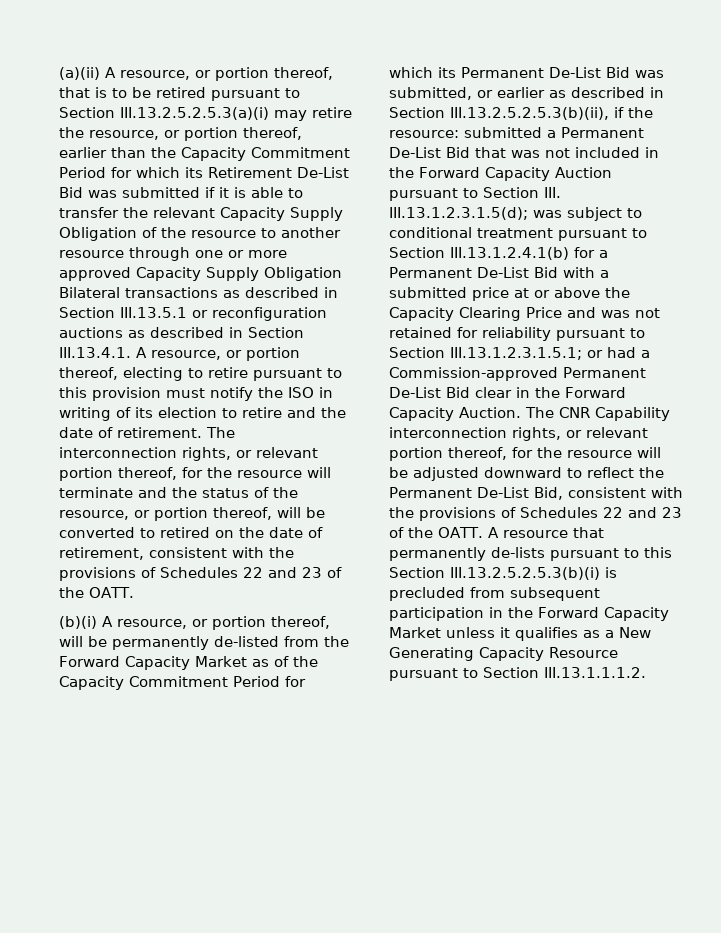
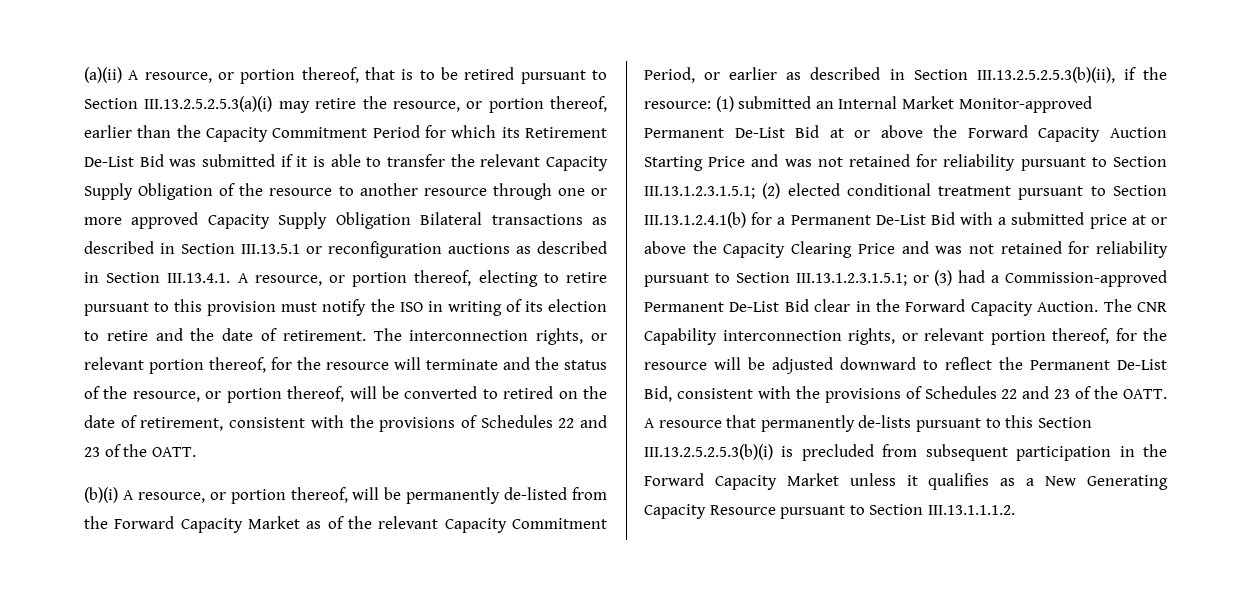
[59,676,306,690] [389,67,664,78] [389,87,472,100] Capacity Commitment Period for which its Permanent De-List Bid was submitted, -> [378,516,607,533] [644,67,695,83] relevant Capacity Commitment Period,
[464,127,644,138] [389,147,659,158] [389,167,612,181] [389,187,561,201] [389,207,642,221] submitted a Permanent De-List Bid that was not included in the Forward Capacity Auction pursuant to Section III. III.13.1.2.3.1.5(d); was subject to -> [715,96,1092,113] [644,125,1167,142] [644,154,1167,171] [644,183,840,199] (1) submitted an Internal Market Monitor-approved Permanent De-List Bid at or above the Forward Capacity Auction Starting Price and was not retained for reliability pursuant to Section III.13.1.2.3.1.5.1; (2) elected
(603, 354) none -> [934,270,953,286] (3)

